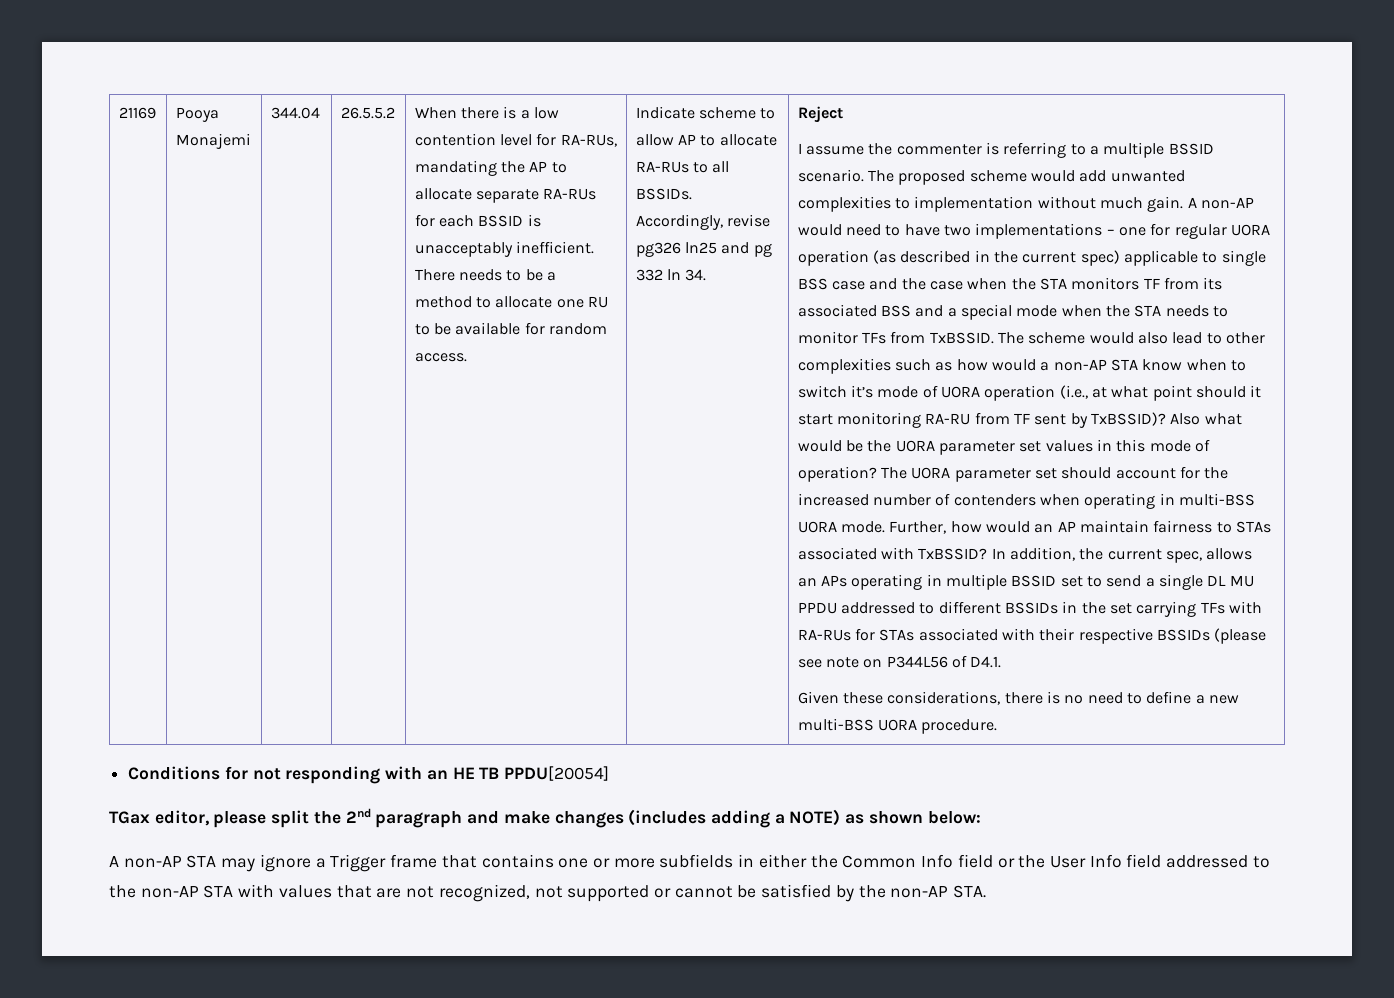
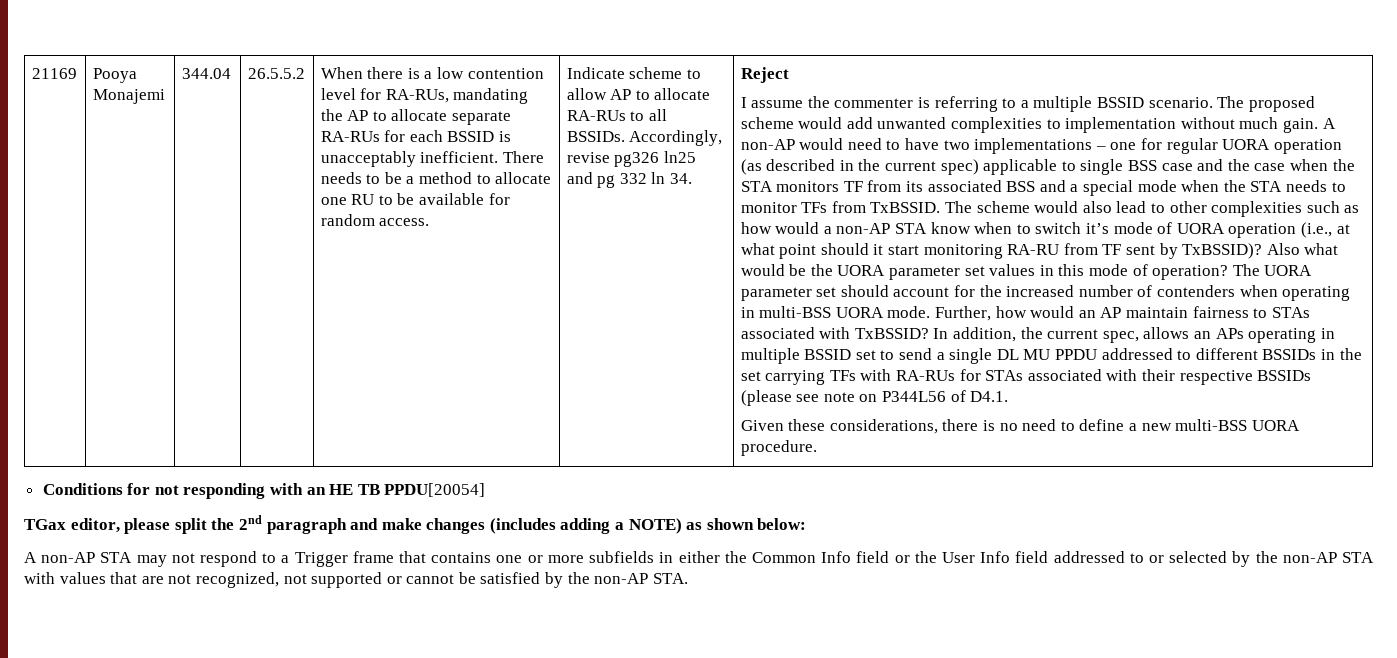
[259,854,311,872] ignore -> [171,551,277,567] not respond to
(1270, 862) none -> [1148,551,1251,567] or selected by

